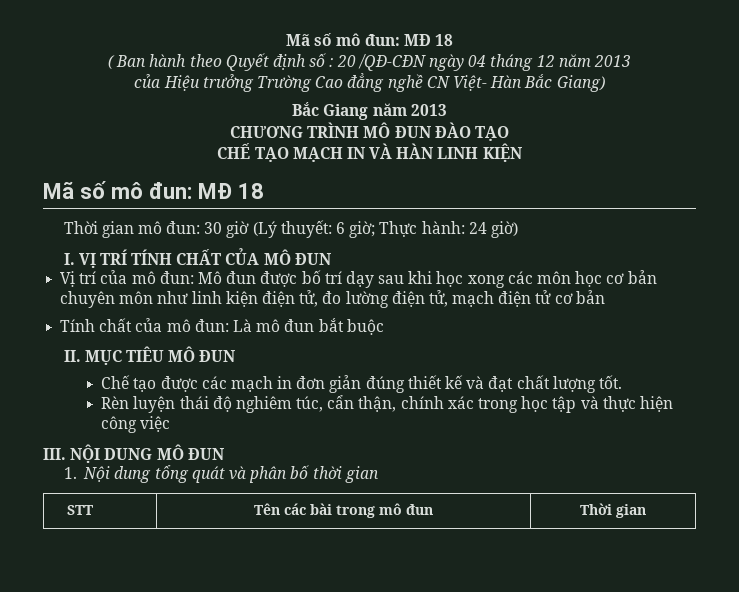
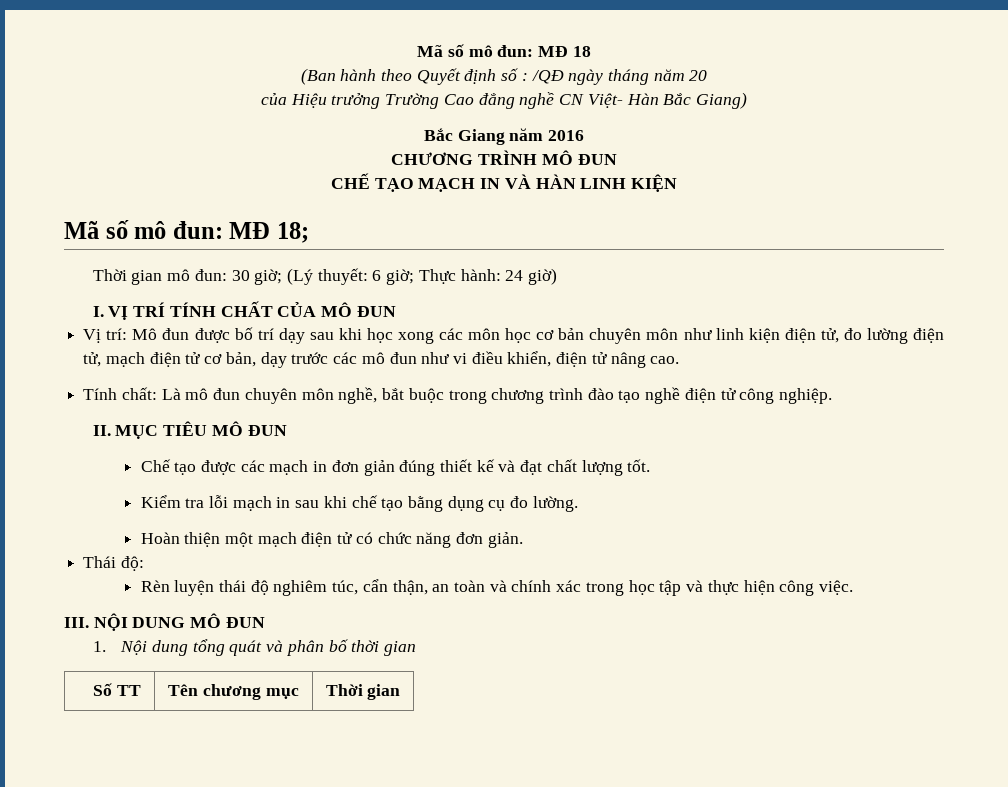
[285,33,454,46] [108,55,147,69] Mã số mô đun: MĐ 18 // ( Ban -> [417,44,591,57] [300,68,336,85] Mã số mô đun: MĐ 18 // (Ban
[336,54,631,71] 20 /QĐ-CĐN ngày 04 tháng 12 năm 2013 -> [531,69,708,85] /QĐ ngày tháng năm 20
[410,104,447,116] 2013 -> [548,130,585,141] 2016
[434,122,509,141] ĐÀO TẠO -> (617, 159) none
[237,183,264,199] 18 -> [277,222,310,243] 18;
[226,221,250,238] giờ -> [254,269,283,285] giờ;
[79,270,194,284] trí của mô đun: -> [106,328,128,340] trí:
[575,290,605,304] [60,318,384,335] bản // Tính chất của mô đun: Là mô đun bắt buộc -> [225,351,680,368] [83,387,833,404] bản, dạy trước các mô đun như vi điều khiển, điện tử nâng cao. // Tính chất: Là mô đun chuyên môn nghề, bắt buộc trong chương trình đào tạo nghề điện tử công nghiệp.
(622, 382) none -> [140,495,578,512] [140,532,523,548] [83,556,144,571] // Kiểm tra lỗi mạch in sau khi chế tạo bằng dụng cụ đo lường. // Hoàn thiện một mạch điện tử có chức năng đơn giản. // Thái độ:
(397, 404) none -> [432,580,507,592] an toàn và
[140,416,171,432] việc -> [819,580,854,595] việc.
[67,505,94,515] STT -> [92,683,141,696] Số TT
[284,503,433,518] các bài trong mô đun -> [203,684,299,700] chương mục

